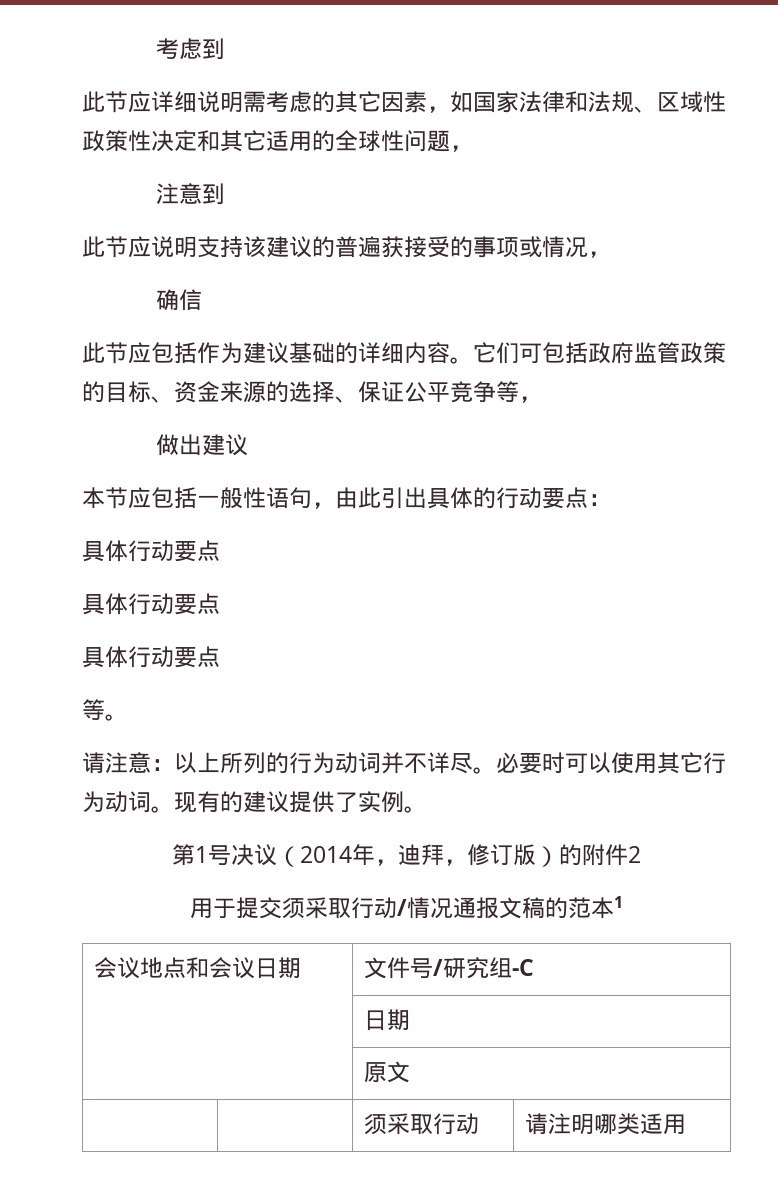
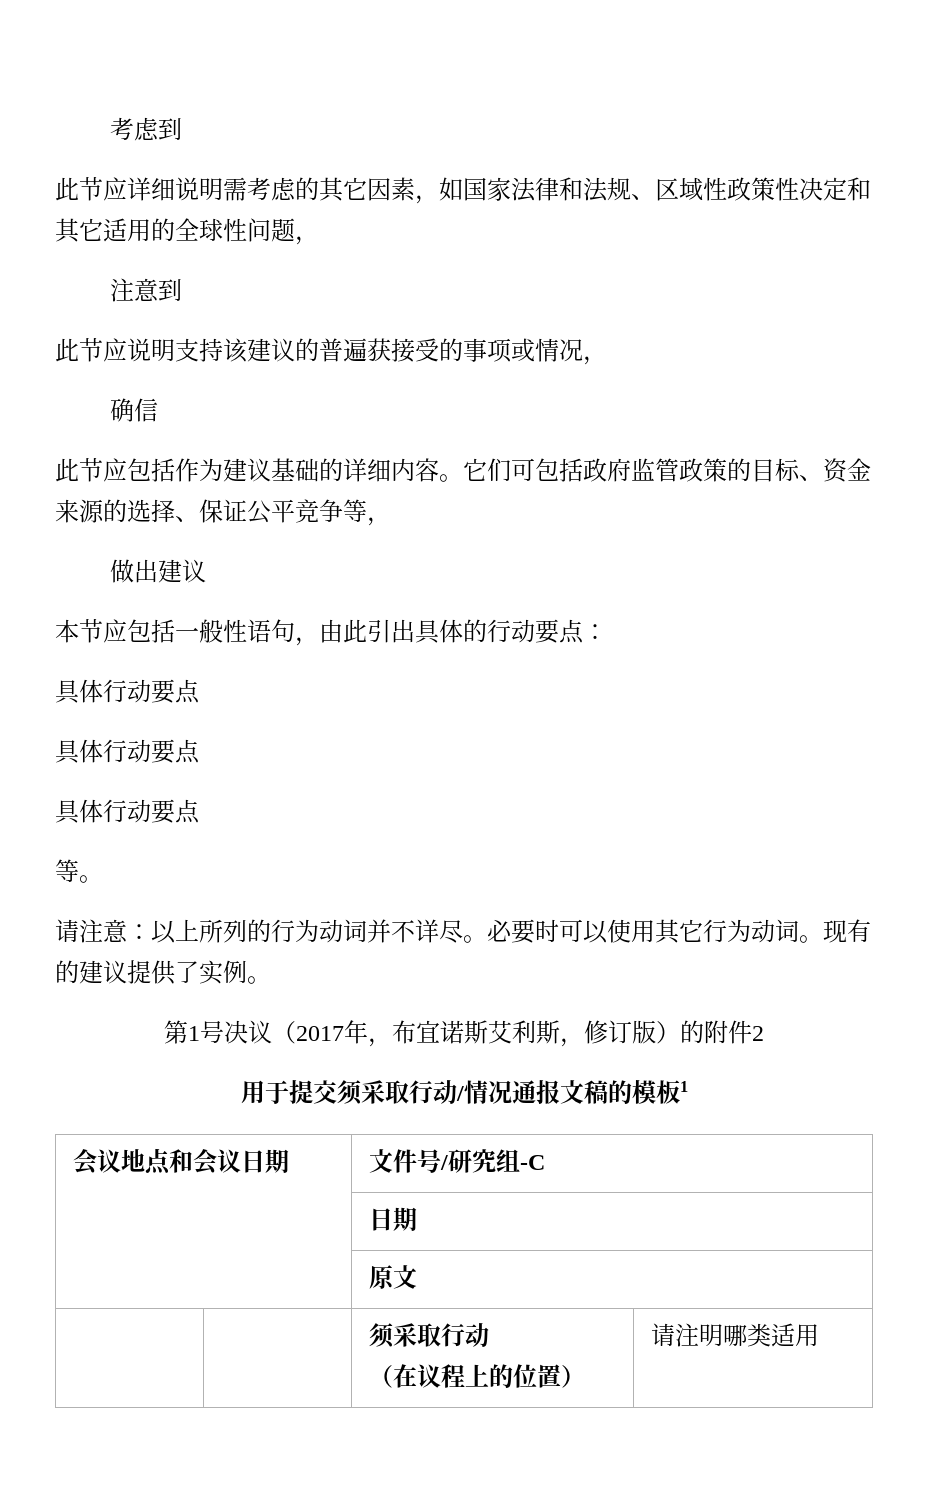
[300,844,444,866] 2014年，迪拜 -> [296,1020,560,1047] 2017年，布宜诺斯艾利斯
[568,897,614,919] 范本 -> [631,1080,680,1104] 模板
(480, 1124) none -> [369,1364,586,1388] // （在议程上的位置）

